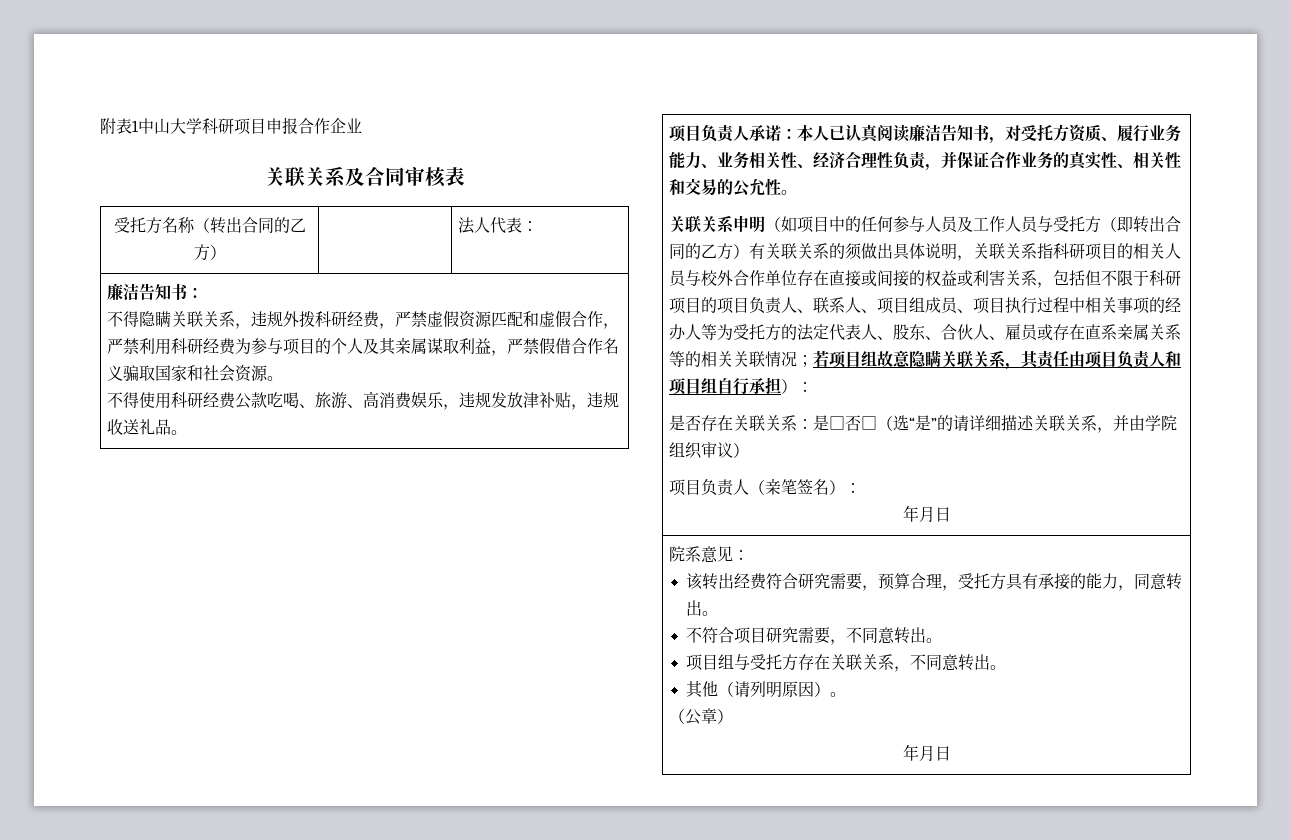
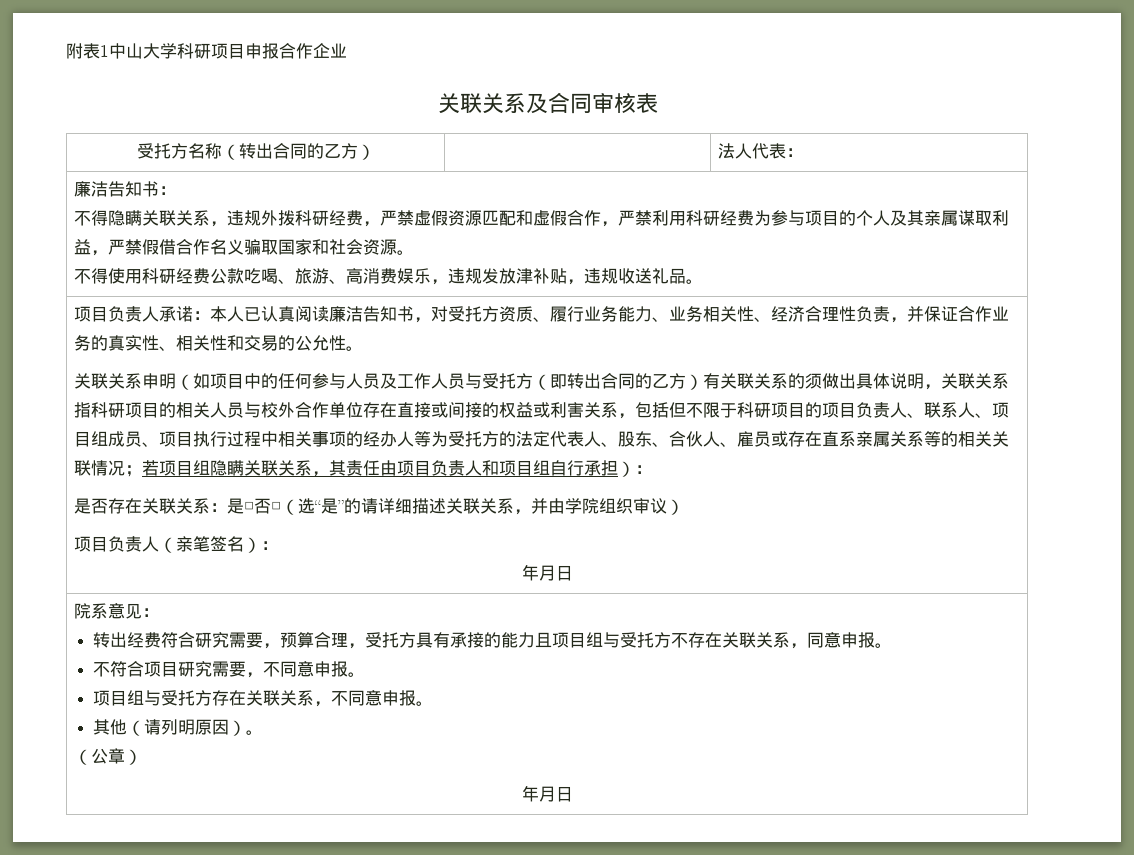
[876,350,910,368] 故意 -> (211, 467) none
[686,573,704,590] 该 -> (160, 612) none
[1118,573,1183,591] [686,600,703,616] ，同意转出 -> [535,632,876,649] 且项目组与受托方不存在关联关系，同意申报
[894,627,927,644] 转出 -> [314,661,349,677] 申报
[958,654,991,671] 转出 -> [382,690,417,706] 申报

